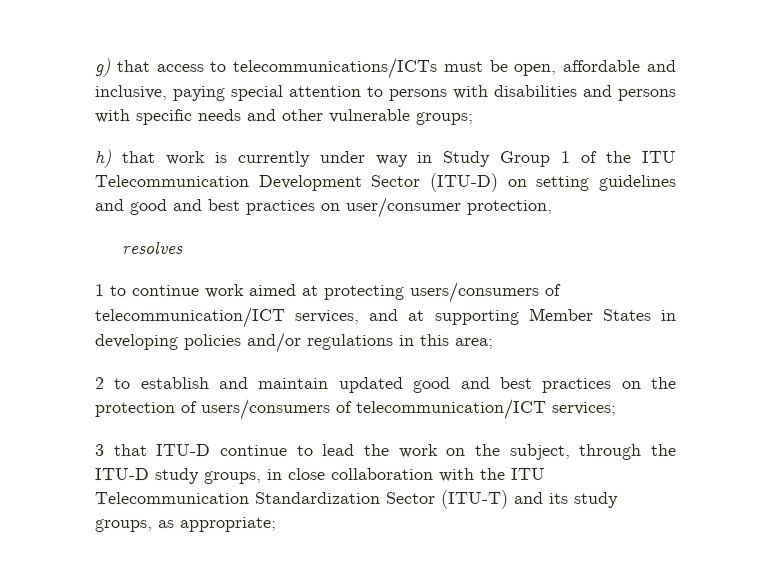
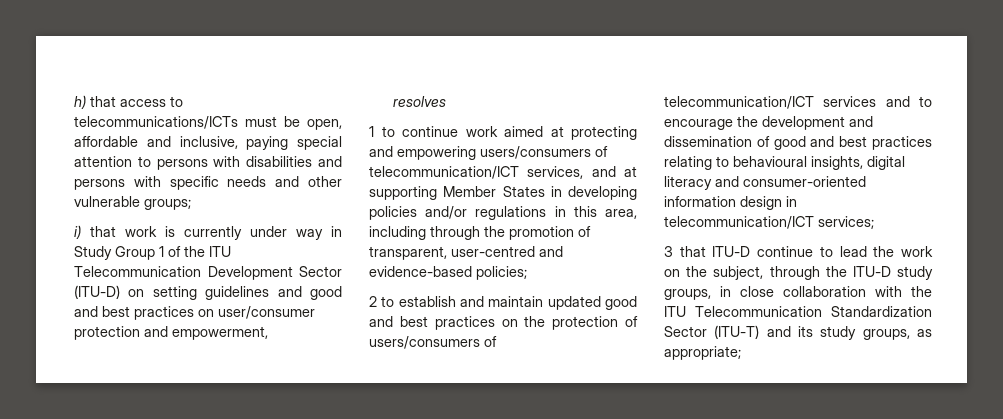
[94,58,110,78] g) -> [74,95,86,109] h)
[94,149,111,169] h) -> [74,225,81,239] i)
[466,199,552,215] protection, -> [74,326,268,340] protection and empowerment,
(405, 292) none -> [369,146,476,160] and empowering
[455,337,494,349] area; -> [605,209,637,219] [369,226,591,240] [369,246,563,260] [369,266,527,280] area, including through the promotion of transparent, user-centred and evidence-based policies;
(547, 409) none -> [823,96,932,107] [664,116,873,130] [664,136,932,150] [664,156,905,170] [664,176,866,190] [664,196,797,210] [664,216,814,229] services and to encourage the development and dissemination of good and best practices relating to behavioural insights, digital literacy and consumer-oriented information design in telecommunication/ICT

